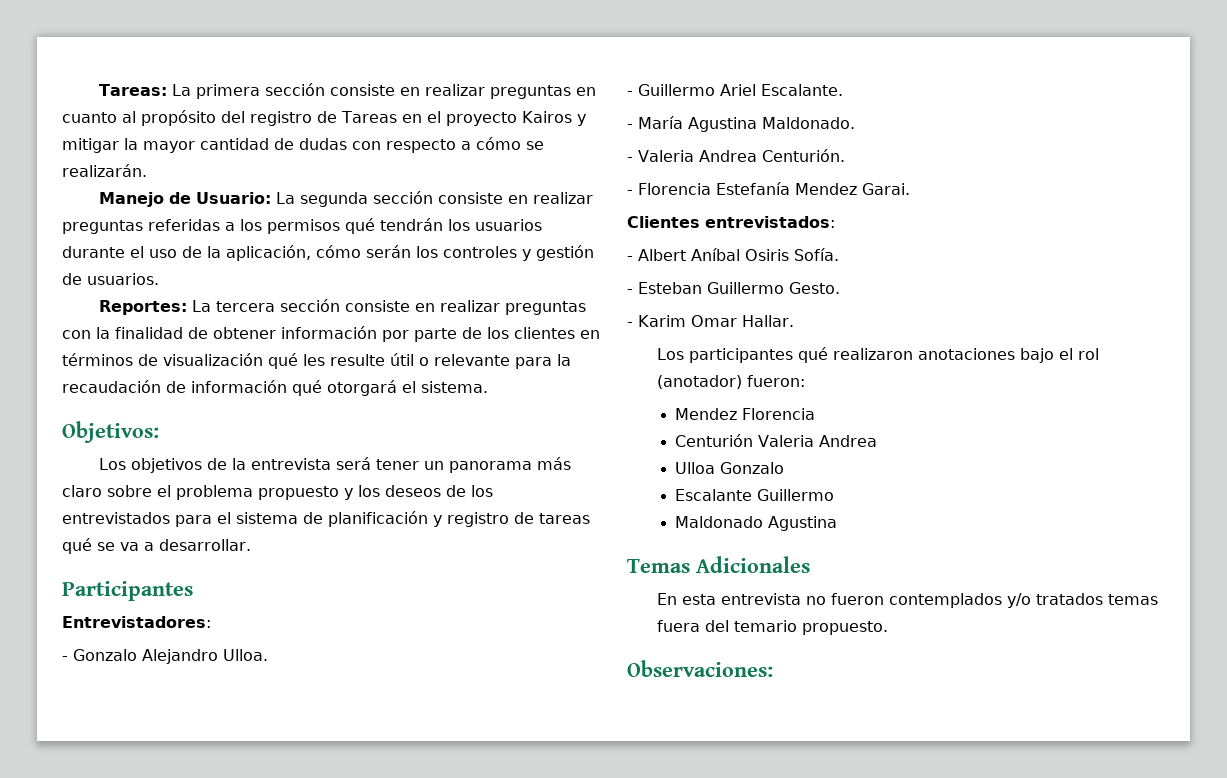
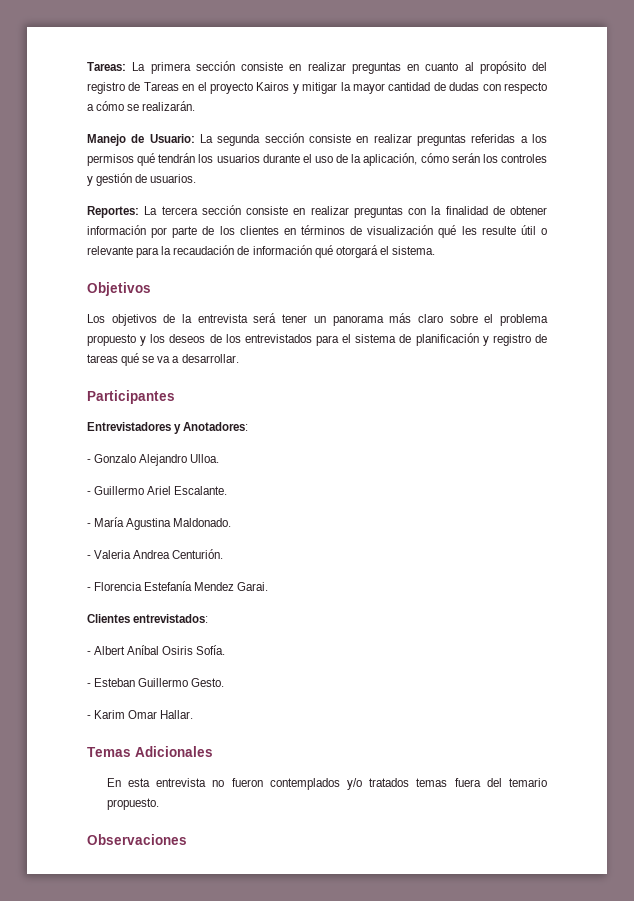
[62,421,159,443] Objetivos: -> [87,282,151,296] Objetivos
[62,616,211,628] Entrevistadores: -> [87,422,249,434] Entrevistadores y Anotadores:
[657,347,1100,363] [657,375,806,389] [675,408,816,420] [675,434,878,447] [675,462,785,474] [675,489,835,501] [675,516,838,531] // Los participantes qué realizaron anotaciones bajo el rol (anotador) fueron: // Mendez Florencia // Centurión Valeria Andrea // Ulloa Gonzalo // Escalante Guillermo // Maldonado Agustina -> (194, 714) none
[627,660,773,677] Observaciones: -> [87,834,187,845] Observaciones

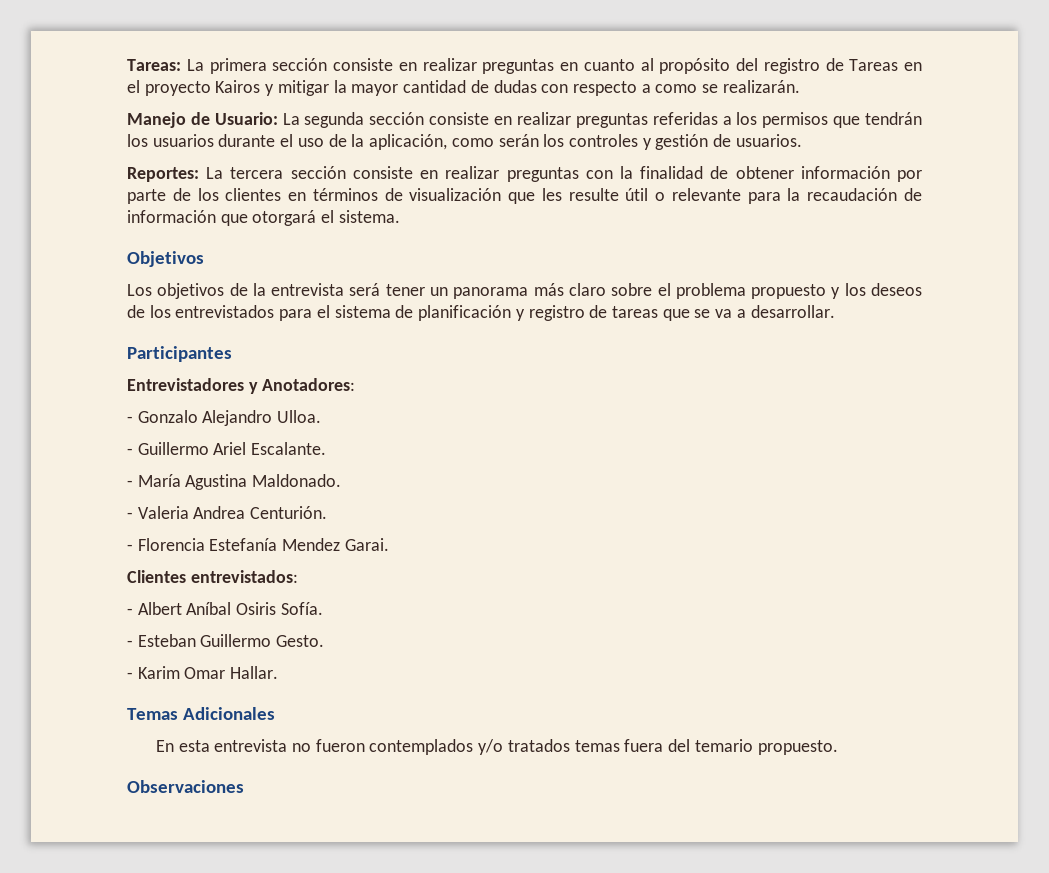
[96,101,125,111] cómo -> [655,84,698,93] como
[137,153,156,166] qué -> [833,116,861,128] que
[420,153,449,163] cómo -> [451,138,494,147] como
[438,225,457,238] qué -> [508,192,536,204] que
[314,245,333,258] qué -> [220,214,248,226] que
[121,353,140,366] qué -> [662,309,690,321] que

